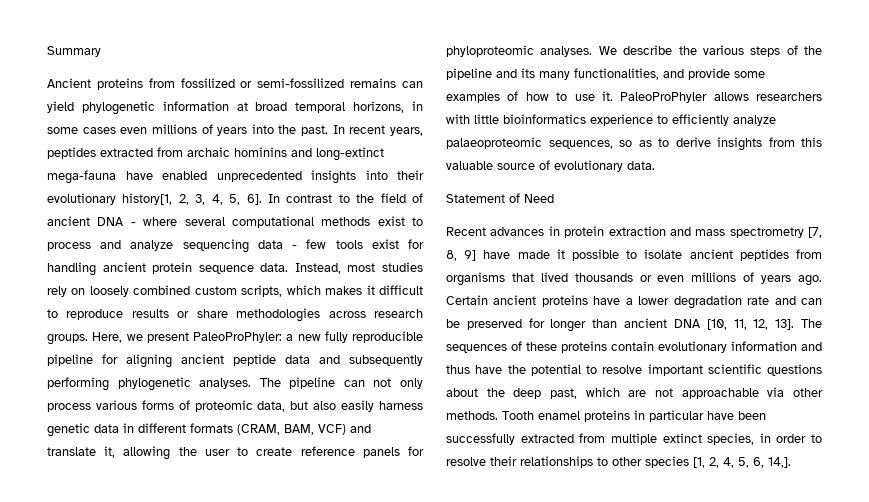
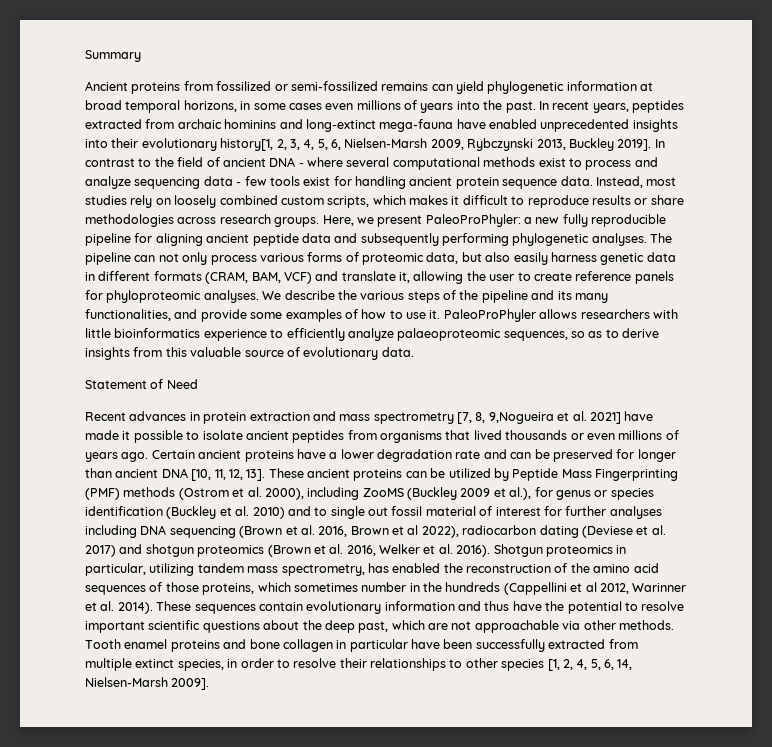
[246,194,262,205] 6]. -> [331,138,652,151] 6, Nielsen-Marsh 2009, Rybczynski 2013, Buckley 2019].
[464,250,477,261] 9] -> [488,411,621,424] 9,Nogueira et al. 2021]
[801,319,822,328] [446,341,607,353] The sequences of these proteins -> [268,468,678,481] [85,487,654,500] [85,506,662,519] [85,525,666,538] [85,544,627,557] [85,563,659,576] [85,582,687,595] [85,601,256,614] These ancient proteins can be utilized by Peptide Mass Fingerprinting (PMF) methods (Ostrom et al. 2000), including ZooMS (Buckley 2009 et al.), for genus or species identification (Buckley et al. 2010) and to single out fossil material of interest for further analyses including DNA sequencing (Brown et al. 2016, Brown et al 2022), radiocarbon dating (Deviese et al. 2017) and shotgun proteomics (Brown et al. 2016, Welker et al. 2016). Shotgun proteomics in particular, utilizing tandem mass spectrometry, has enabled the reconstruction of the amino acid sequences of those proteins, which sometimes number in the hundreds (Cappellini et al 2012, Warinner et al. 2014). These sequences
(630, 416) none -> [223,639,333,652] and bone collagen
[768,457,791,468] 14,]. -> [617,659,633,670] [85,677,210,690] 14, Nielsen-Marsh 2009].

